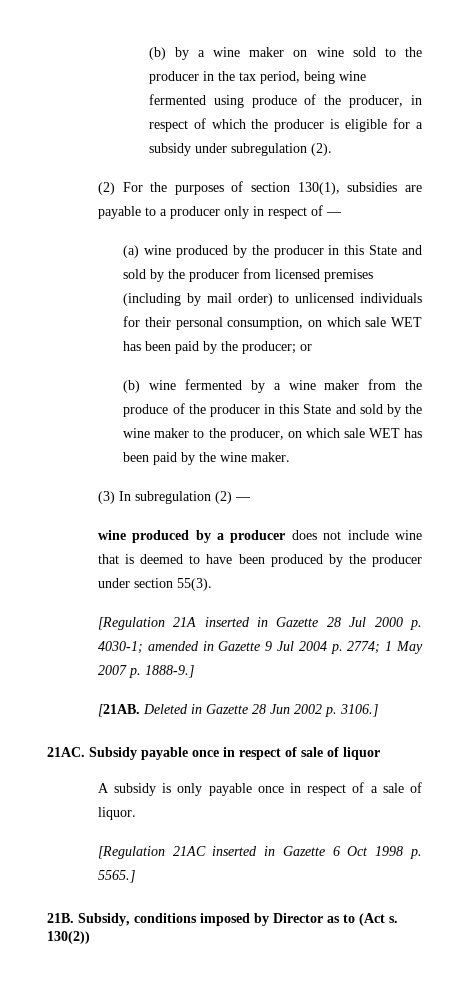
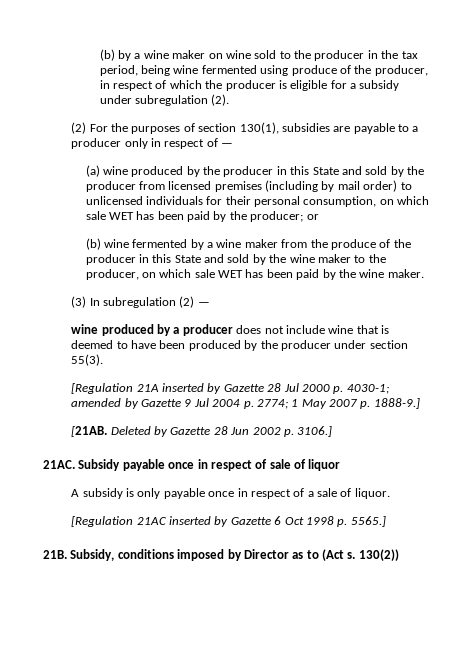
[257,617,269,627] in -> [207,383,222,394] by
[202,641,214,651] in -> [124,398,139,409] by
[190,704,202,714] in -> [154,426,169,437] by
[264,846,276,856] in -> [214,516,229,527] by

